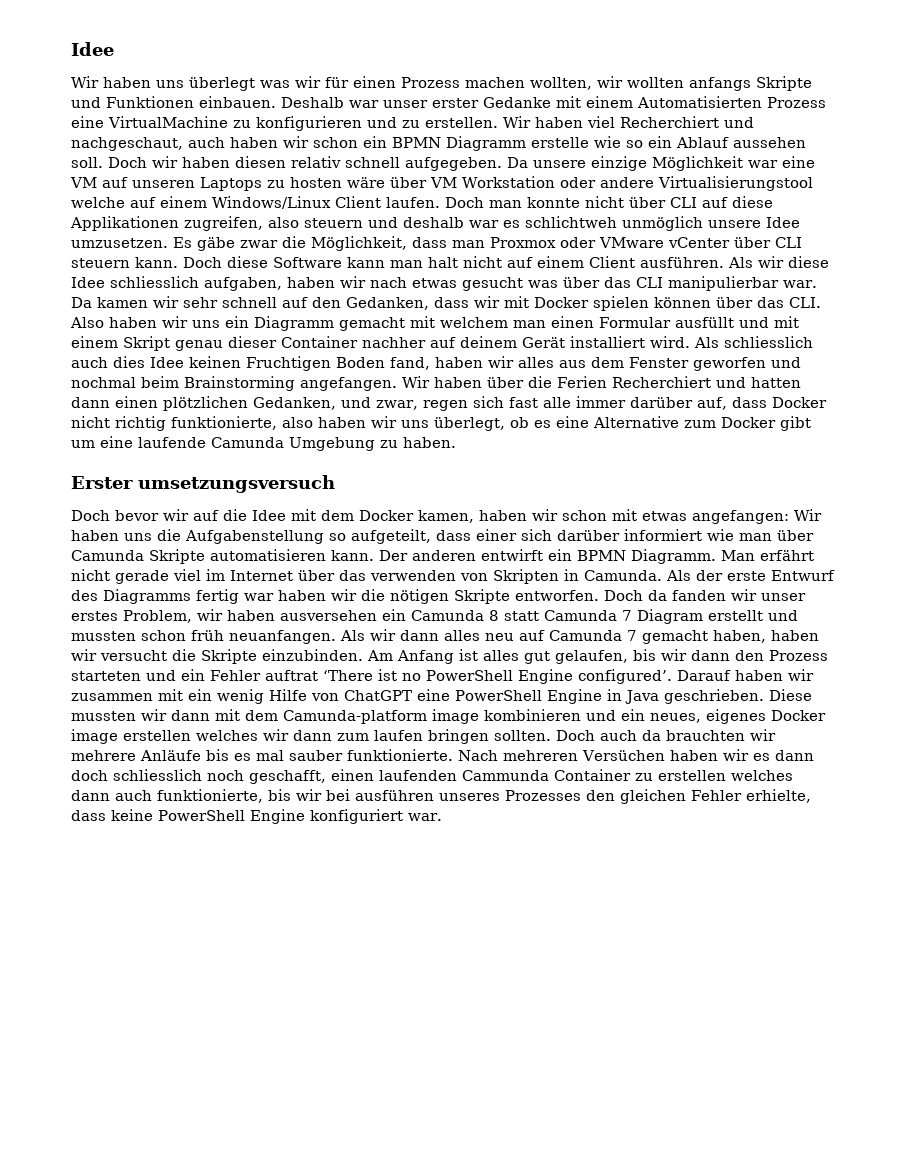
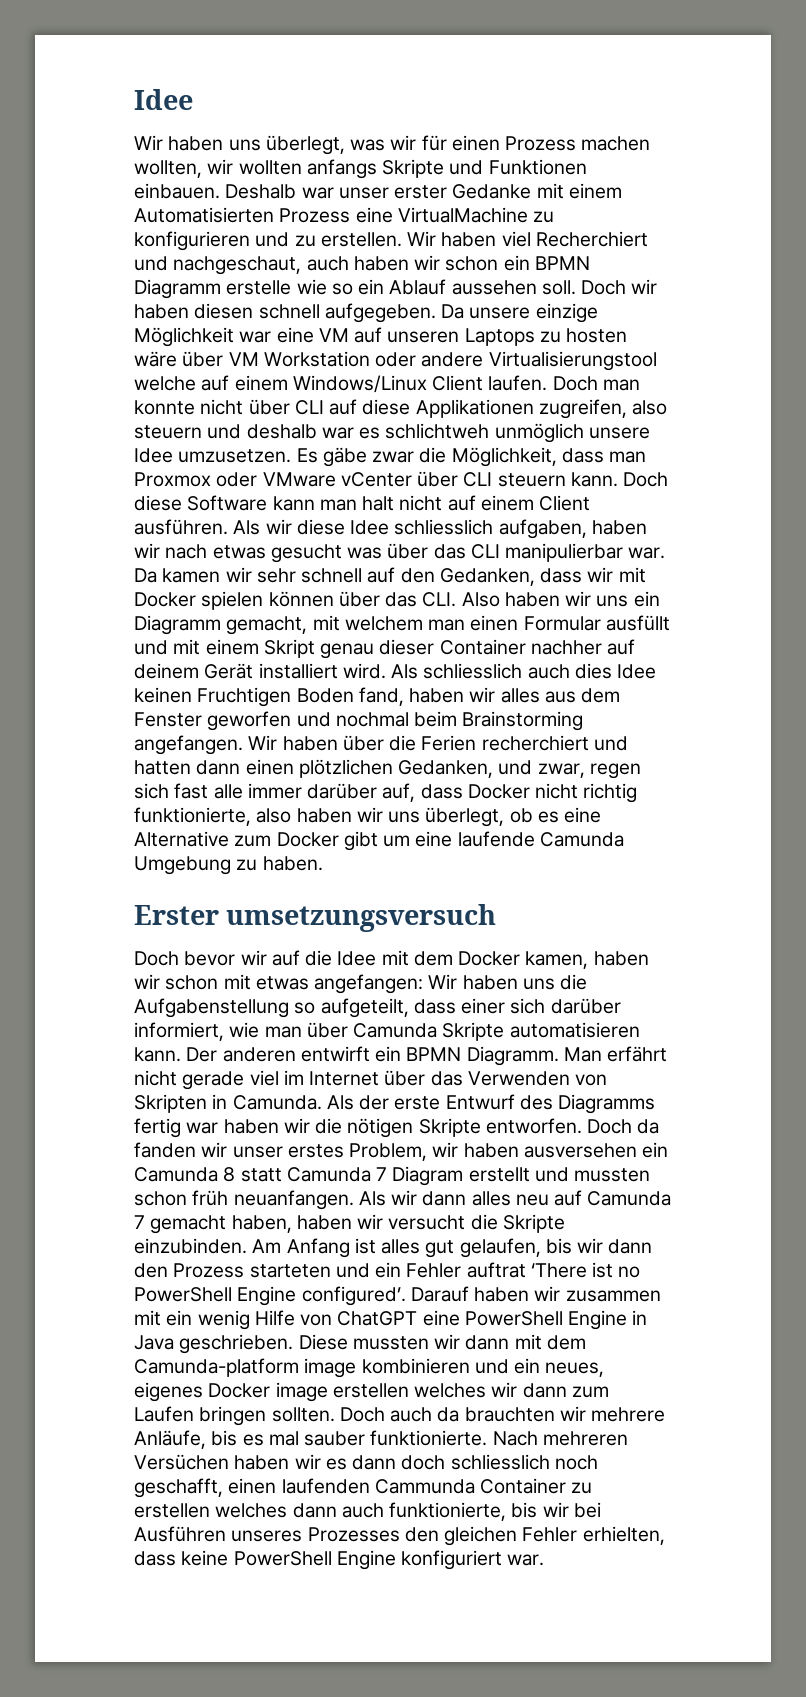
[189,77,255,91] überlegt -> [265,135,345,155] überlegt,
[291,156,341,168] relativ -> (254, 311) none
[339,317,405,331] gemacht -> [226,616,308,635] gemacht,
[612,376,711,388] Recherchiert -> [481,735,589,751] recherchiert
[624,529,702,541] informiert -> [134,1022,224,1041] informiert,
[370,570,456,581] verwenden -> [467,1071,570,1086] Verwenden
[374,730,423,741] laufen -> [134,1406,194,1422] Laufen
[140,750,201,761] Anläufe -> [134,1430,206,1449] Anläufe,
[355,790,434,801] ausführen -> [134,1526,226,1542] Ausführen
[746,789,811,803] erhielte, -> [582,1526,665,1545] erhielten,

